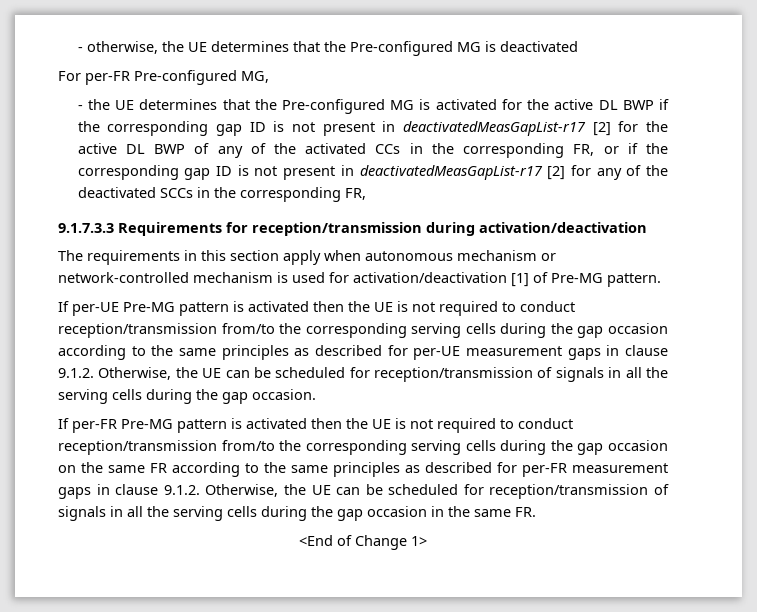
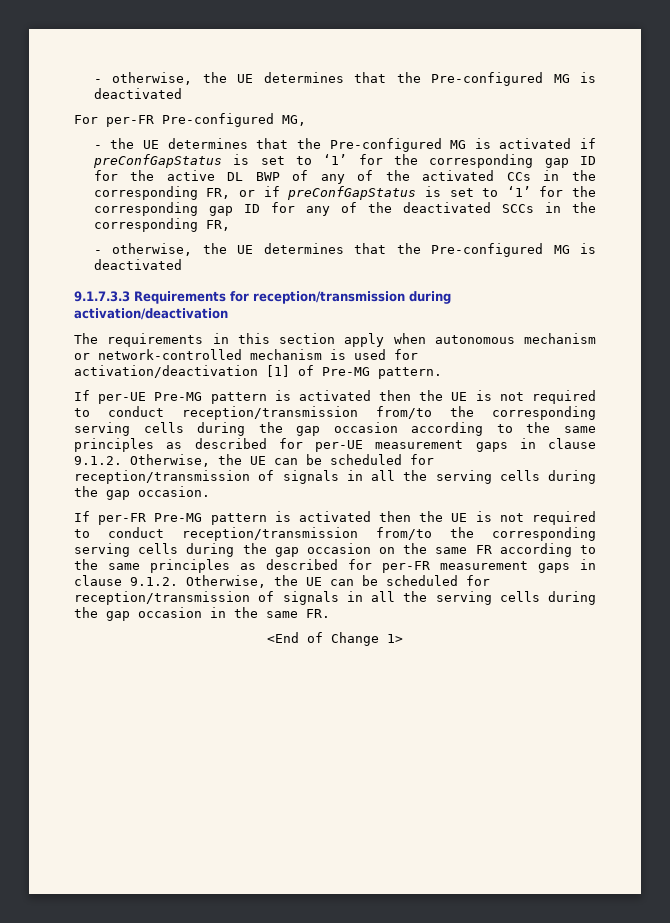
[501,99,670,110] [77,121,611,136] for the active DL BWP if the corresponding gap ID is not present in deactivatedMeasGapList-r17 [2] -> [580,138,596,149] [92,154,596,168] if preConfGapStatus is set to ‘1’ for the corresponding gap ID
[646,143,669,154] [77,165,566,180] the corresponding gap ID is not present in deactivatedMeasGapList-r17 [2] -> [287,186,596,200] [93,202,260,216] preConfGapStatus is set to ‘1’ for the corresponding gap ID
(366, 194) none -> [93,243,597,257] [93,259,182,270] // - otherwise, the UE determines that the Pre-configured MG is deactivated

